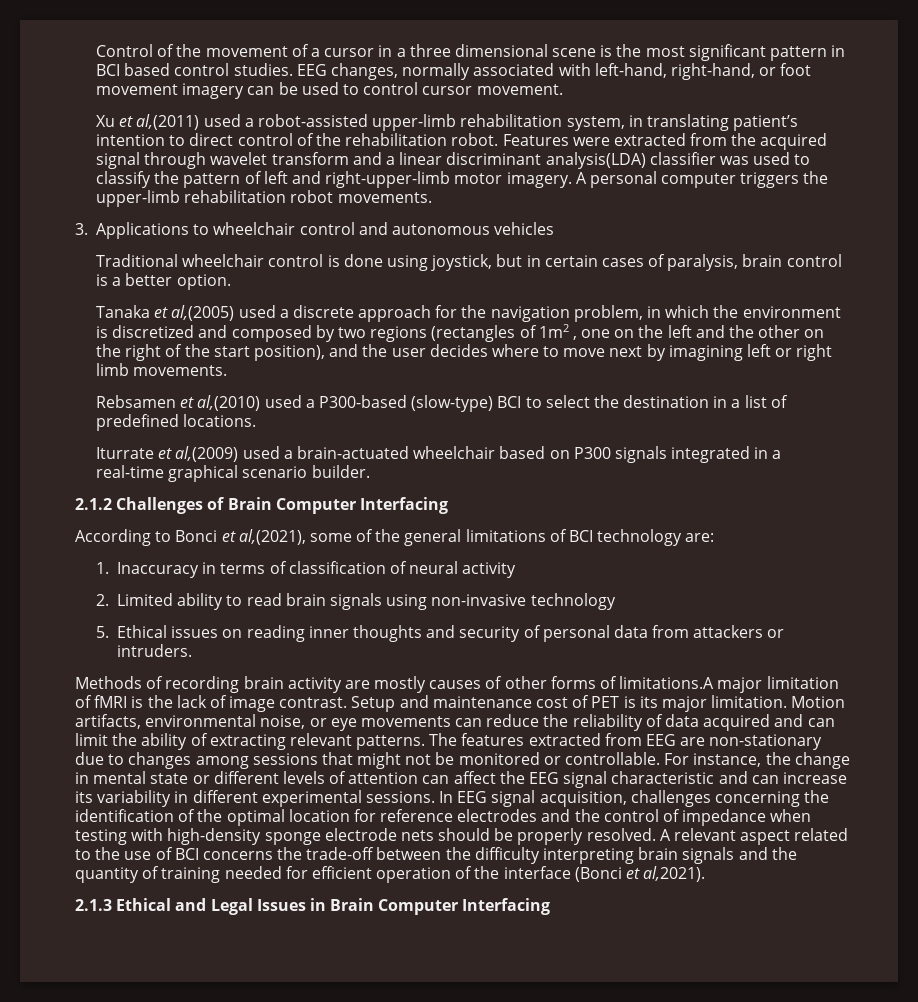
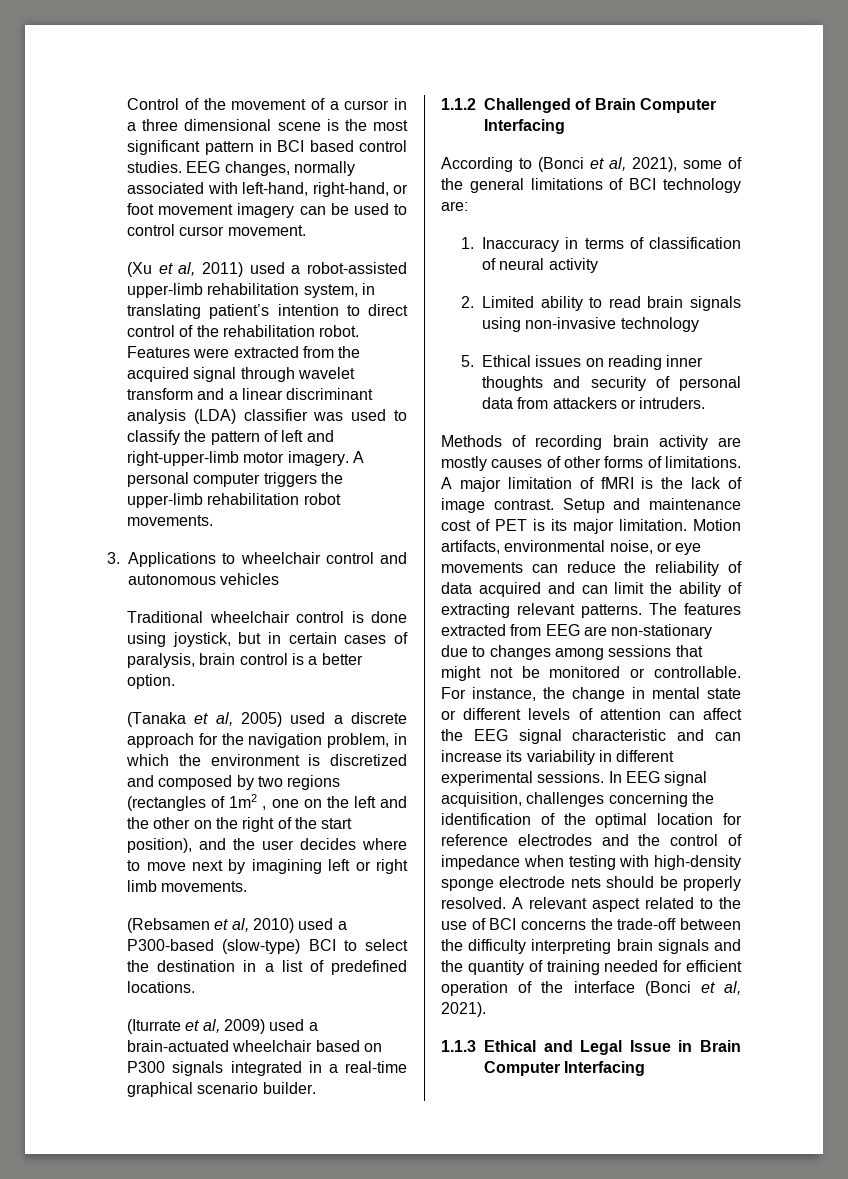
[96,114,200,130] Xu et al,(2011) -> [127,262,244,277] (Xu et al, 2011)
[545,152,646,169] analysis(LDA) -> [127,409,236,424] analysis (LDA)
[96,305,235,321] Tanaka et al,(2005) -> [127,712,283,727] (Tanaka et al, 2005)
[96,395,261,411] Rebsamen et al,(2010) -> [127,918,295,933] (Rebsamen et al, 2010)
[96,446,239,462] Iturrate et al,(2009) -> [127,1019,266,1034] (Iturrate et al, 2009)
[75,497,204,514] 2.1.2 Challenges -> [441,98,571,113] 1.1.2 Challenged
[175,529,306,545] Bonci et al,(2021), -> [538,157,677,172] (Bonci et al, 2021),
[619,676,715,689] limitations.A -> [665,456,741,468] [441,477,452,489] limitations. A
[643,866,706,882] [75,899,112,911] al,2021). // 2.1.3 -> [724,981,741,995] [441,1002,486,1017] [441,1040,476,1052] al, 2021). // 1.1.3
[256,899,306,911] Issues -> [629,1040,671,1052] Issue

